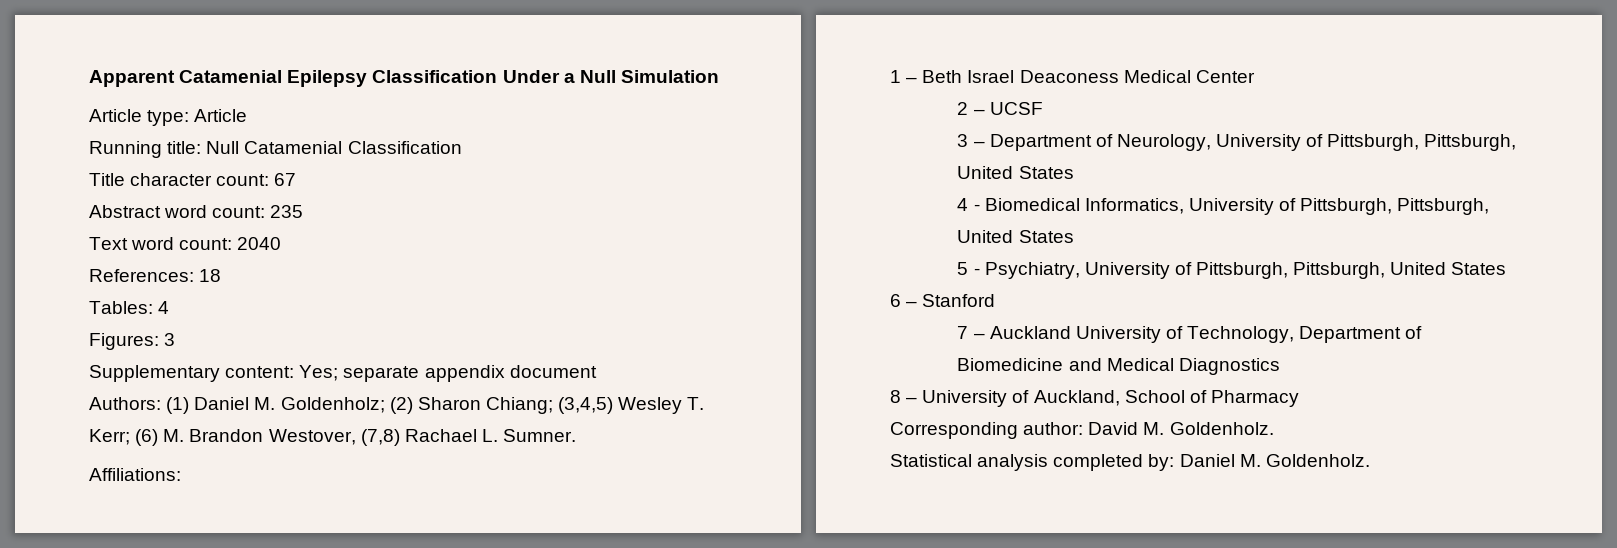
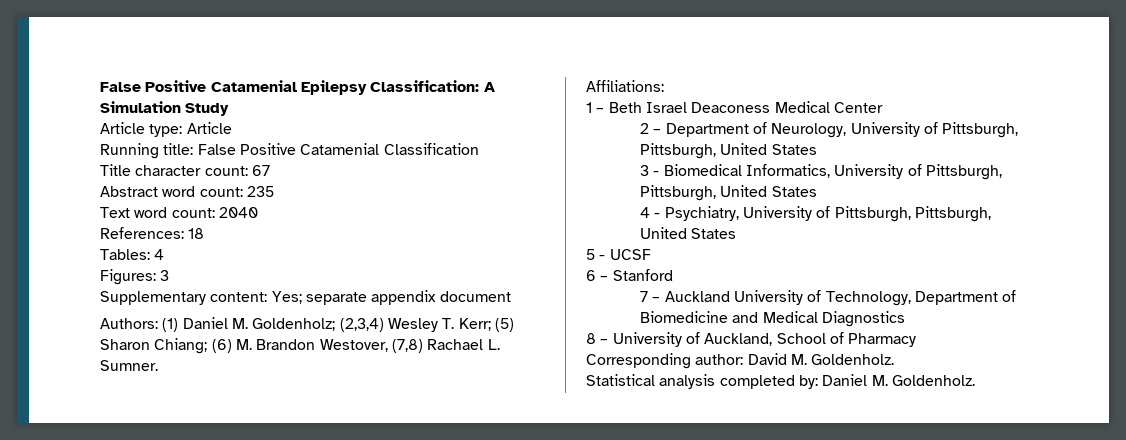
[89,70,616,87] Apparent Catamenial Epilepsy Classification Under a Null -> [100,80,495,95] False Positive Catamenial Epilepsy Classification: A
(719, 76) none -> [185,103,230,116] Study
[206,141,240,154] Null -> [197,143,296,155] False Positive
[389,397,705,414] [89,429,130,445] (2) Sharon Chiang; (3,4,5) Wesley T. Kerr; -> [339,318,514,332] [100,338,208,354] (2,3,4) Wesley T. Kerr; (5) Sharon Chiang;
[989,102,1043,115] [957,134,985,147] UCSF // 3 – -> (662, 131) none
[957,198,969,211] 4 -> [639,165,649,176] 3
[957,262,969,275] 5 -> [639,207,650,218] 4
(1507, 268) none -> [586,249,651,260] // 5 - UCSF

